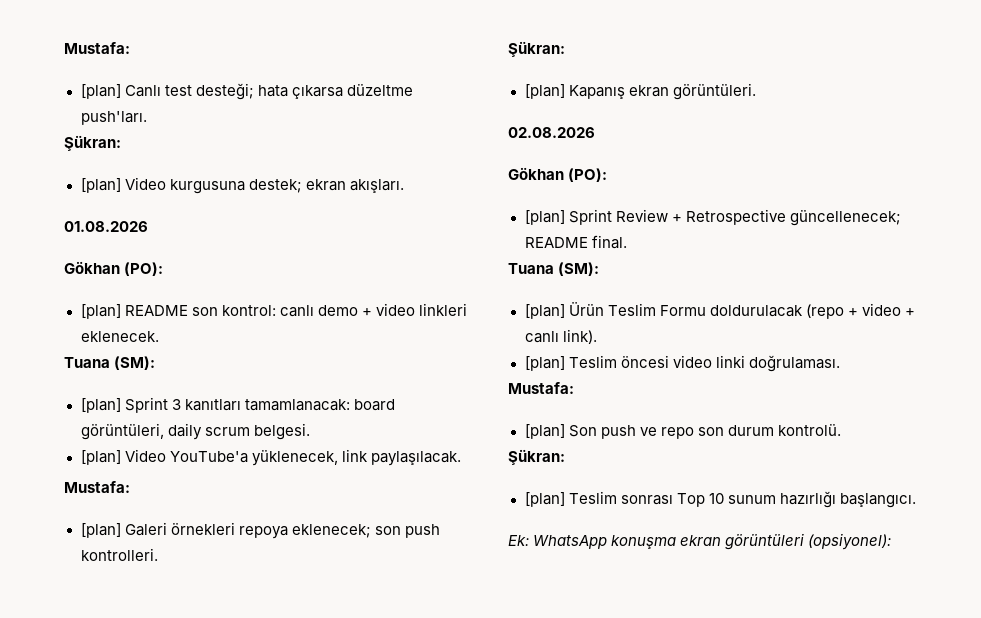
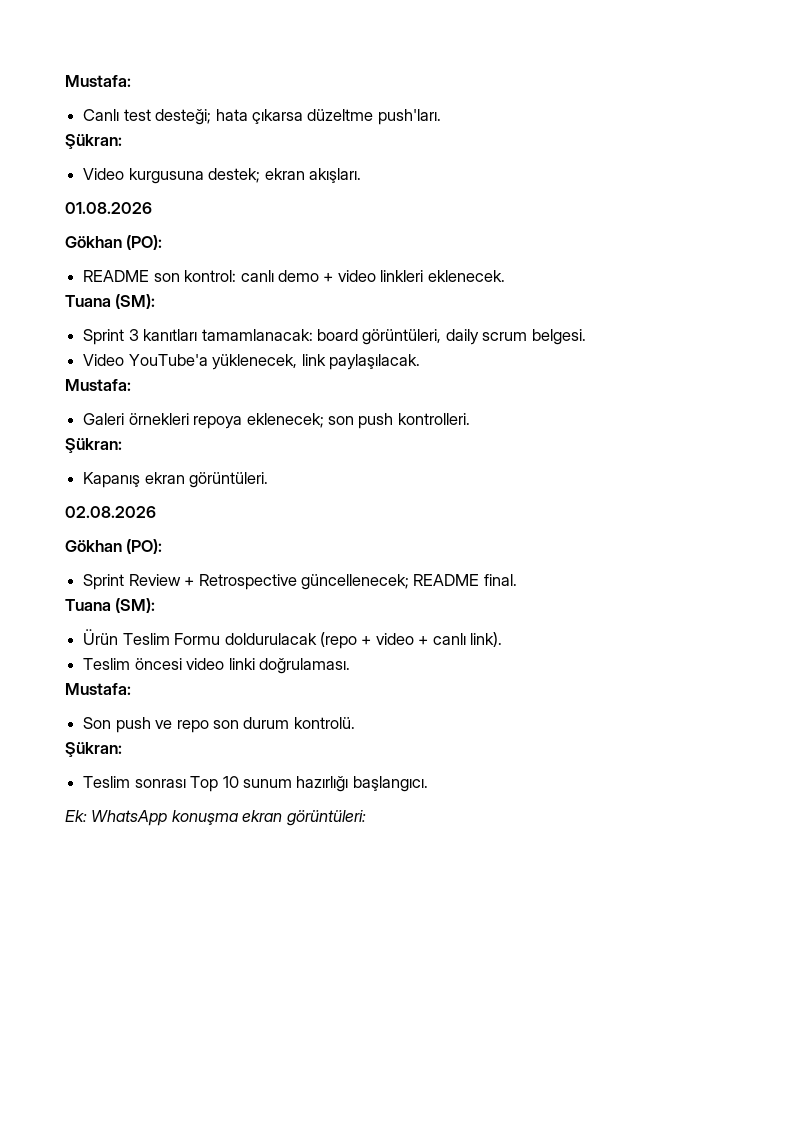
[64,42,130,54] [80,84,121,99] Mustafa: // [plan] -> [65,75,131,87] Mustafa: //
[80,178,121,193] [plan] -> (122, 141) none
[80,304,121,319] [plan] -> (163, 242) none
[80,398,121,413] [plan] -> (156, 301) none
[80,450,121,465] [plan] -> (586, 337) none
[80,523,121,538] [plan] -> (131, 385) none
[524,84,565,99] [plan] -> (122, 445) none
[524,210,565,225] [plan] -> (163, 546) none
[524,304,565,319] [plan] -> (156, 605) none
[524,356,565,371] [plan] -> (503, 639) none
[524,424,565,439] [plan] -> (131, 689) none
[524,492,565,507] [plan] -> (122, 749) none
[725,533,892,550] görüntüleri (opsiyonel): -> [286,810,366,826] görüntüleri:

